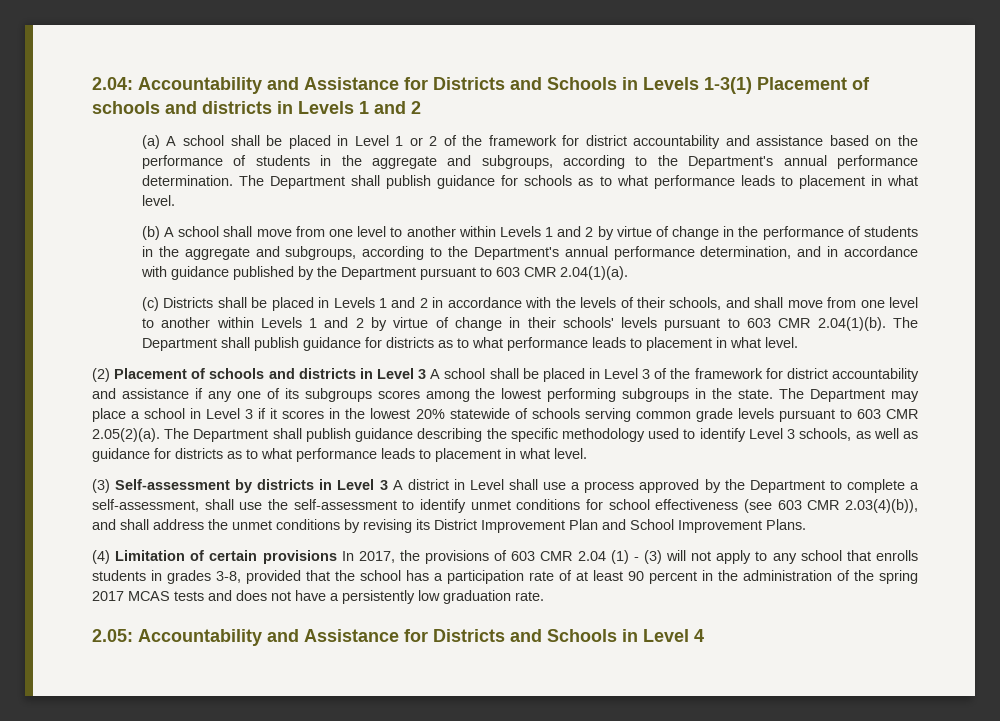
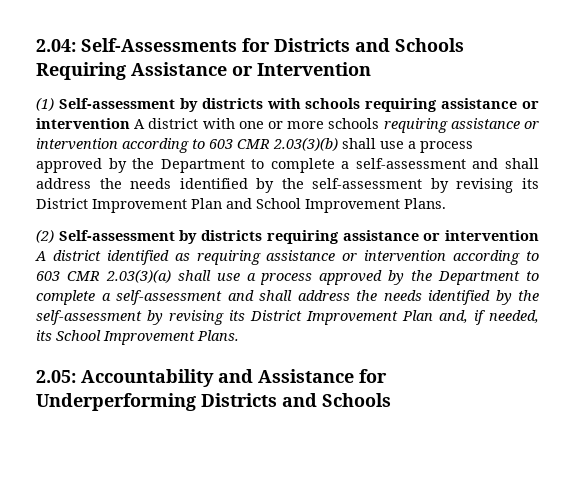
[138,77,870,94] [92,101,421,114] [141,135,919,149] [141,155,919,169] [141,175,918,189] [141,195,175,206] [141,226,919,240] [141,246,918,260] [140,266,628,280] [141,297,919,311] [141,317,918,331] [141,337,798,351] [92,368,919,382] [92,388,919,402] [92,408,919,422] [92,428,918,442] [92,448,587,462] [92,479,504,493] Accountability and Assistance for Districts and Schools in Levels 1-3(1) Placement of schools and districts in Levels 1 and 2 // (a) A school shall be placed in Level 1 or 2 of the framework for district accountability and assistance based on the performance of students in the aggregate and subgroups, according to the Department's annual performance determination. The Department shall publish guidance for schools as to what performance leads to placement in what level. // (b) A school shall move from one level to another within Levels 1 and 2 by virtue of change in the performance of students in the aggregate and subgroups, according to the Department's annual performance determination, and in accordance with guidance published by the Department pursuant to 603 CMR 2.04(1)(a). // (c) Districts shall be placed in Levels 1 and 2 in accordance with the levels of their schools, and shall move from one level to another within Levels 1 and 2 by virtue of change in their schools' levels pursuant to 603 CMR 2.04(1)(b). The Department shall publish guidance for districts as to what performance leads to placement in what level. // (2) Placement of schools and districts in Level 3 A school shall be placed in Level 3 of the framework for district accountability and assistance if any one of its subgroups scores among the lowest performing subgroups in the state. The Department may place a school in Level 3 if it scores in the lowest 20% statewide of schools serving common grade levels pursuant to 603 CMR 2.05(2)(a). The Department shall publish guidance describing the specific methodology used to identify Level 3 schools, as well as guidance for districts as to what performance leads to placement in what level. // (3) Self-assessment by districts in Level 3 A district in Level -> [81,38,464,52] [36,62,371,80] [36,97,539,112] [36,118,539,133] [36,137,338,153] Self-Assessments for Districts and Schools Requiring Assistance or Intervention // (1) Self-assessment by districts with schools requiring assistance or intervention A district with one or more schools requiring assistance or intervention according to 603 CMR 2.03(3)(b)
[92,499,918,513] [92,519,340,530] self-assessment, shall use the self-assessment to identify unmet conditions for school effectiveness (see 603 CMR 2.03(4)(b)), and shall address the unmet conditions -> [355,158,539,169] [36,178,423,193] self-assessment and shall address the needs identified by the self-assessment
[92,550,919,564] [92,570,918,584] [92,590,544,604] (4) Limitation of certain provisions In 2017, the provisions of 603 CMR 2.04 (1) - (3) will not apply to any school that enrolls students in grades 3-8, provided that the school has a participation rate of at least 90 percent in the administration of the spring 2017 MCAS tests and does not have a persistently low graduation rate. -> [36,229,539,244] [35,250,540,265] [36,269,540,285] [36,290,539,305] [36,310,539,325] [36,330,239,345] (2) Self-assessment by districts requiring assistance or intervention A district identified as requiring assistance or intervention according to 603 CMR 2.03(3)(a) shall use a process approved by the Department to complete a self-assessment and shall address the needs identified by the self-assessment by revising its District Improvement Plan and, if needed, its School Improvement Plans.
[433,629,704,642] Districts and Schools in Level 4 -> [36,393,391,411] Underperforming Districts and Schools

